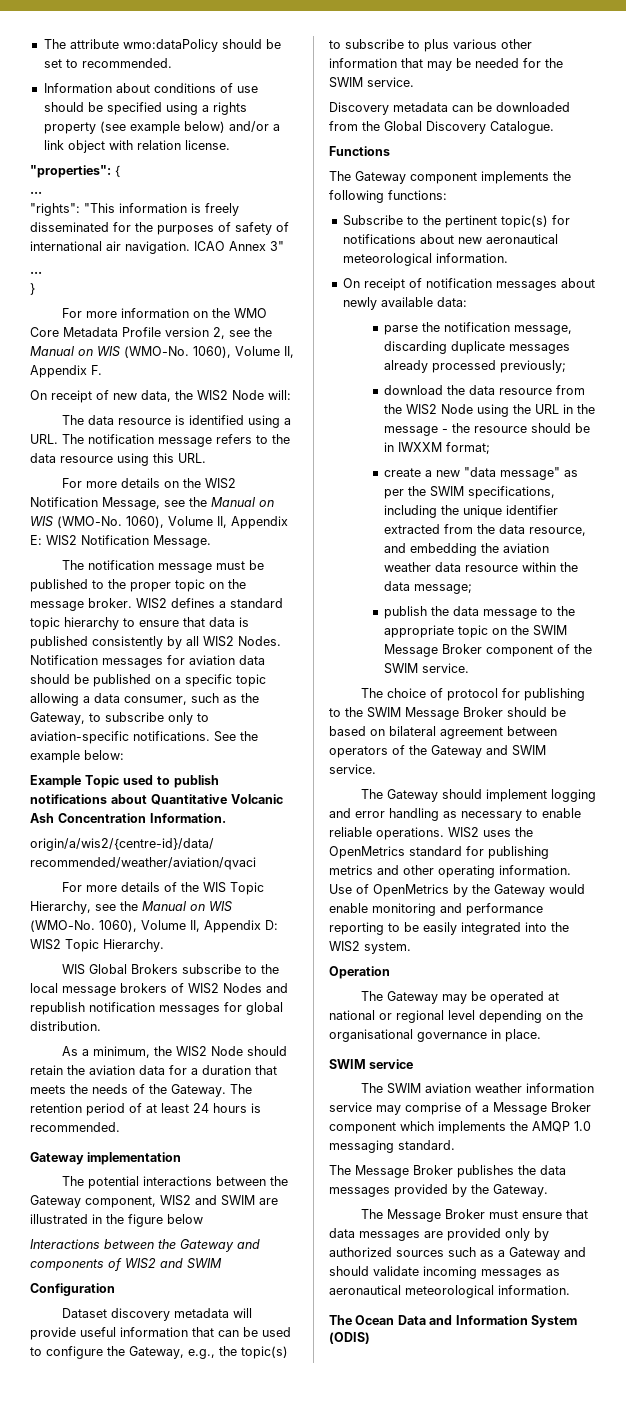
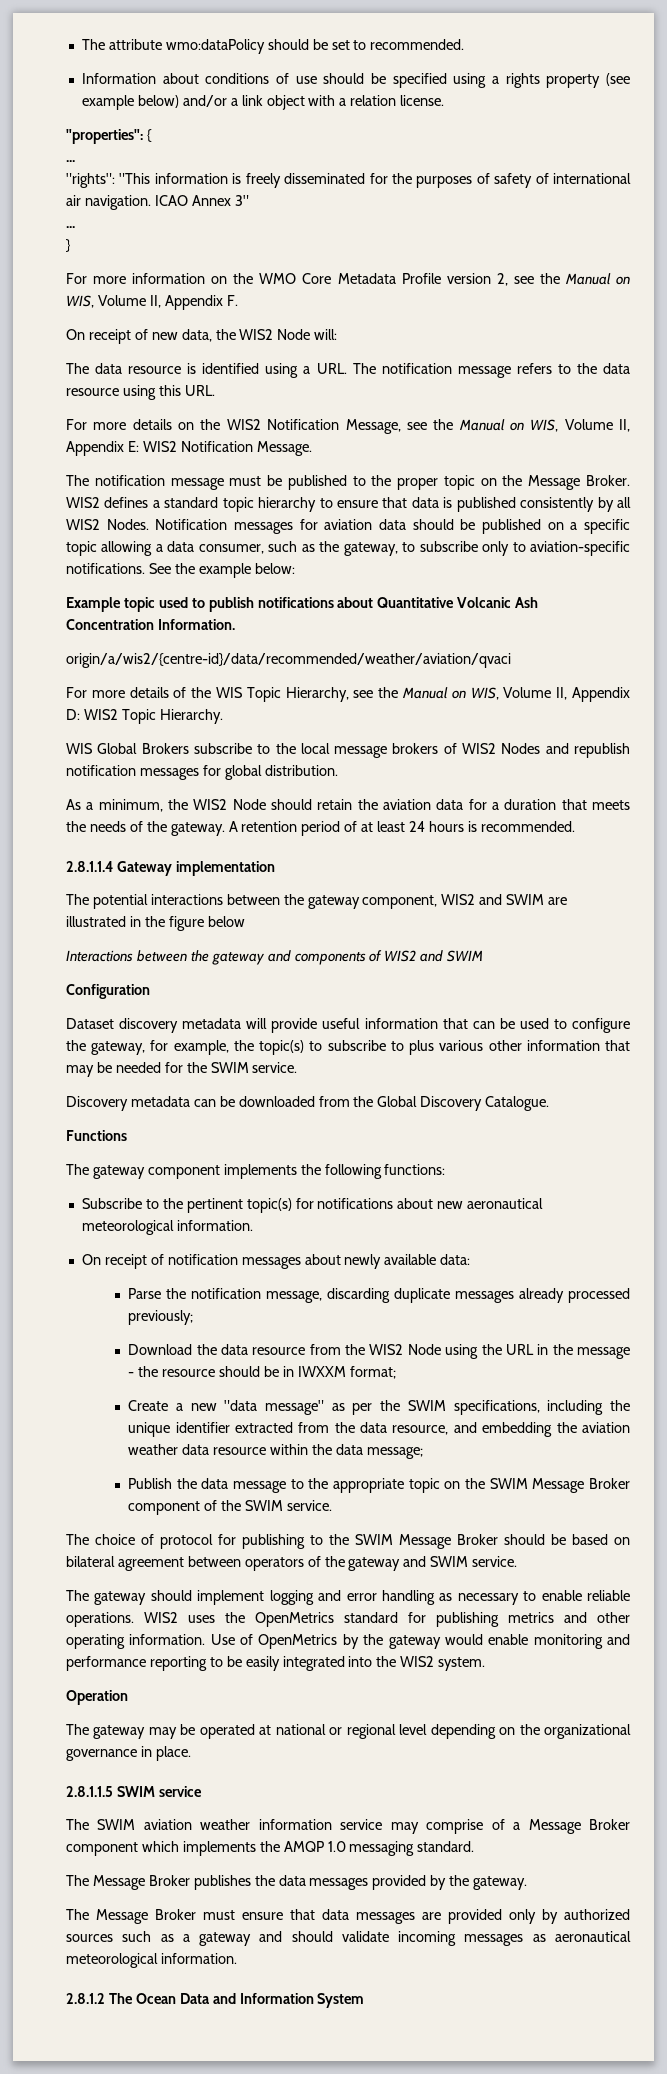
(133, 145) none -> [339,98,347,106] a
[97,346,231,358] WIS (WMO-No. 1060), -> [66,295,94,308] WIS,
[30,516,164,528] WIS (WMO-No. 1060), -> [530,419,559,432] WIS,
[30,598,132,611] message broker. -> [528,475,630,490] Message Broker.
[30,712,85,725] Gateway, -> [343,542,398,556] gateway,
[85,775,119,788] Topic -> [123,597,155,612] topic
[209,901,232,912] [30,920,137,932] WIS (WMO-No. 1060), -> [470,687,499,700] WIS,
[171,1084,252,1097] Gateway. The -> [170,821,238,836] gateway. A
(120, 1127) none -> [66,861,113,872] 2.8.1.1.4
[30,1195,81,1208] Gateway -> [307,895,360,909] gateway
[180,1239,234,1252] Gateway -> [211,952,265,965] gateway
[129,1346,215,1359] Gateway, e.g., -> [91,1040,229,1055] gateway, for example,
[355,171,406,184] Gateway -> [92,1165,145,1179] gateway
[384,325,419,335] parse -> [128,1288,162,1299] Parse
[384,385,444,395] download -> [128,1344,193,1355] Download
[384,468,422,477] create -> [128,1400,169,1411] Create
[384,606,428,619] publish -> [128,1478,173,1489] Publish
[431,745,482,758] Gateway -> [348,1557,401,1571] gateway
[386,789,438,802] Gateway -> [94,1591,147,1605] gateway
[494,884,545,897] Gateway -> [388,1635,441,1649] gateway
[386,991,438,1004] Gateway -> [93,1725,146,1739] gateway
[329,1029,413,1042] organisational -> [544,1724,631,1739] organizational
(541, 1035) none -> [66,1786,113,1797] 2.8.1.1.5
[493,1184,548,1197] Gateway. -> [473,1876,528,1890] gateway.
[509,1247,560,1260] Gateway -> [199,1932,252,1946] gateway
(570, 1290) none -> [66,1993,105,2004] 2.8.1.2
[329,1332,370,1344] (ODIS) -> (365, 2000) none

